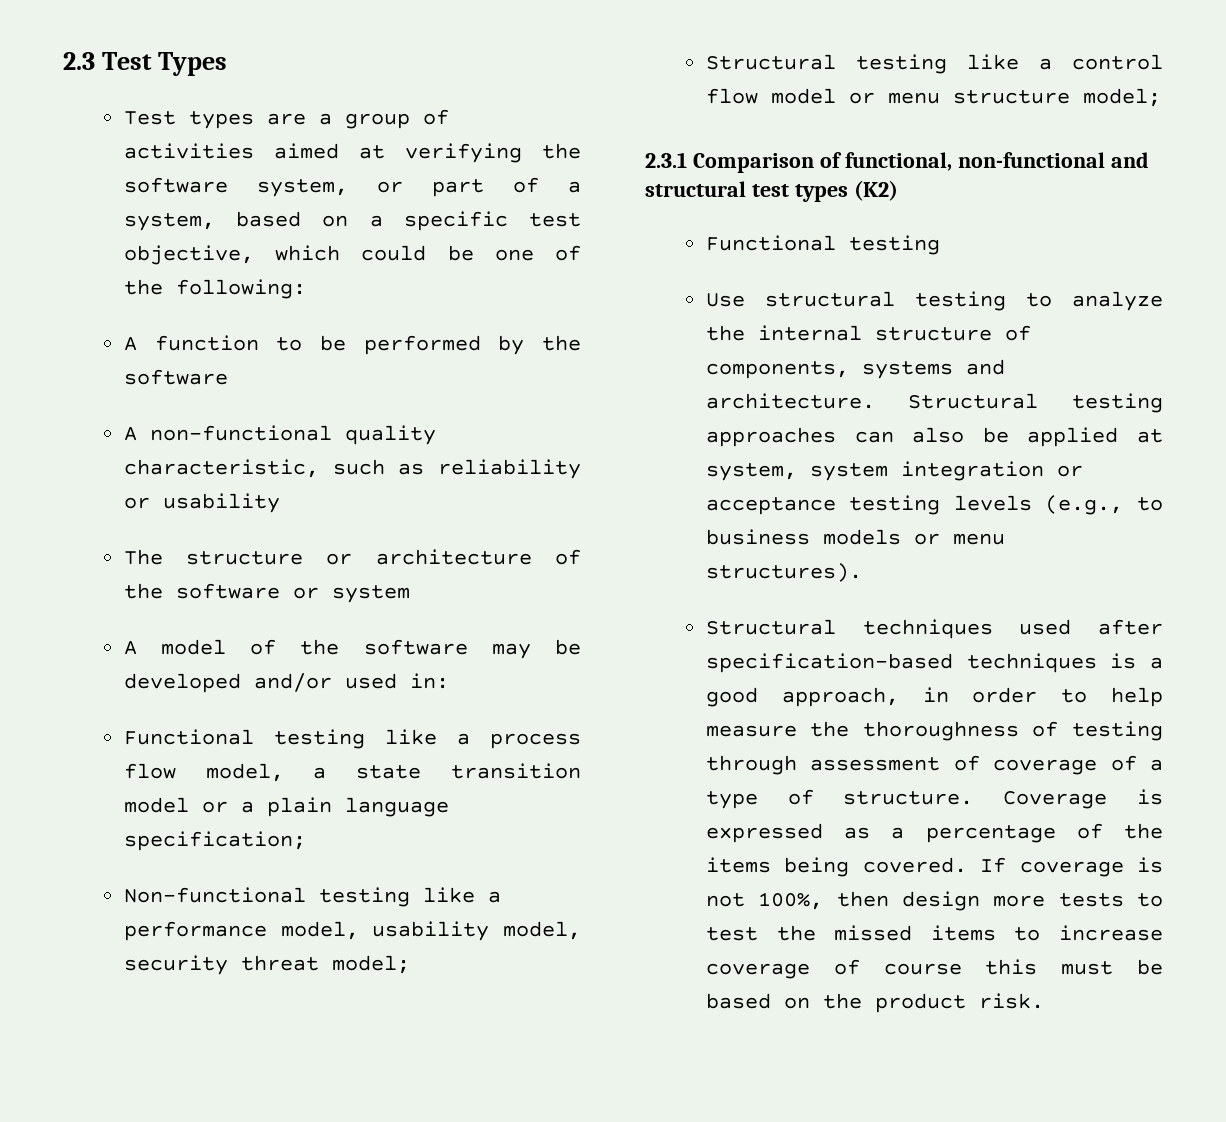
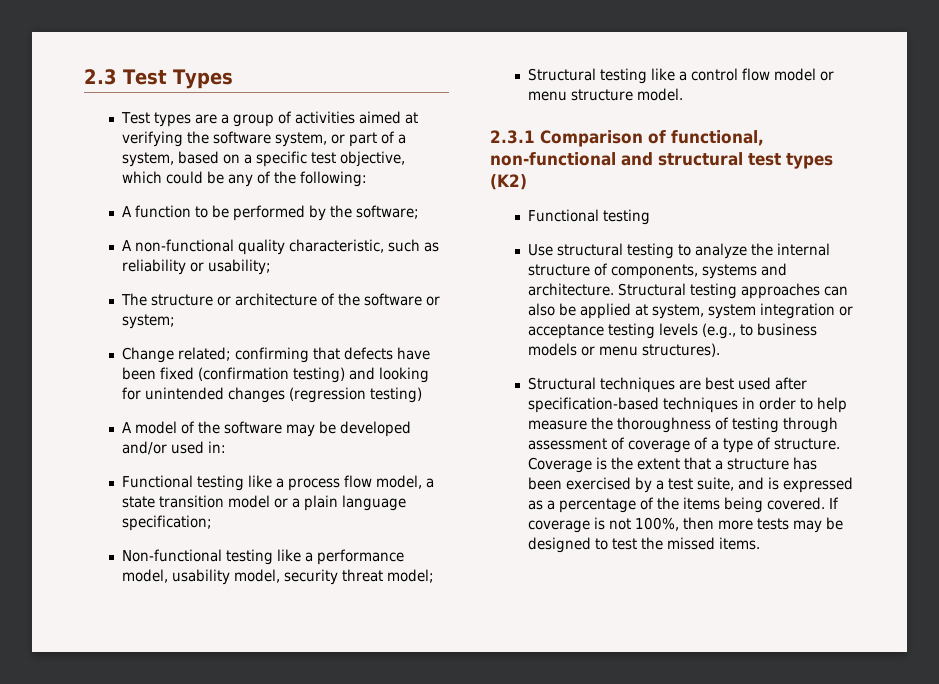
[494,249,534,261] one -> [228,174,254,187] any
[123,369,228,385] software -> [356,205,420,219] software;
[162,493,280,513] usability -> [208,259,272,275] usability;
[331,585,410,603] system -> [122,314,176,329] [122,347,431,363] [122,367,430,383] [122,387,423,403] system; // Change related; confirming that defects have been fixed (confirmation testing) and looking for unintended changes (regression testing)
[1082,88,1161,107] model; -> [637,88,684,101] model.
(993, 629) none -> [679,377,735,390] are best
[1110,653,1163,669] [705,687,899,707] is a good approach, -> (739, 405) none
(1163, 797) none -> [611,457,818,470] [528,477,780,493] the extent that a structure has been exercised by a test suite, and is
[901,891,980,911] design -> (715, 523) none
(1124, 900) none -> [793,517,844,533] [528,537,592,553] may be designed
[930,925,1163,941] [705,959,1163,979] [705,993,1044,1013] items to increase coverage of course this must be based on the product risk. -> [719,537,761,550] items.

